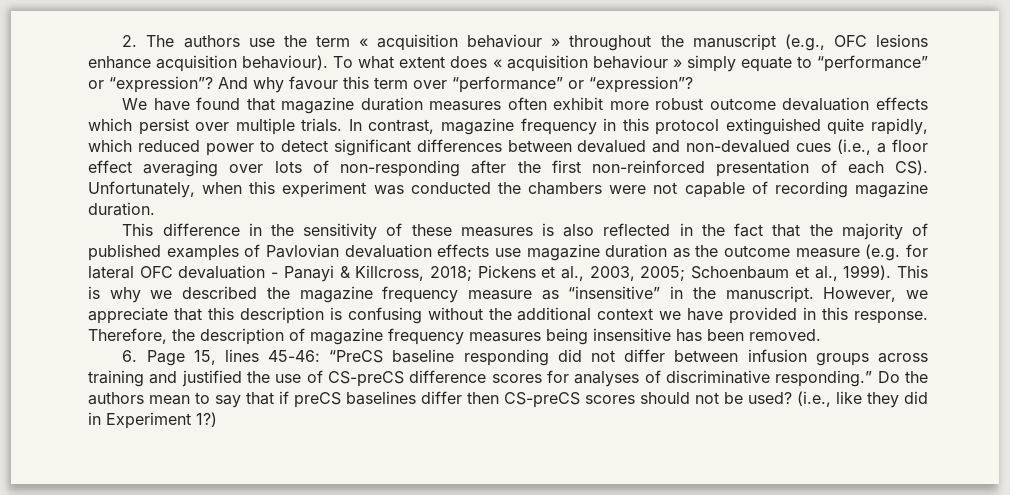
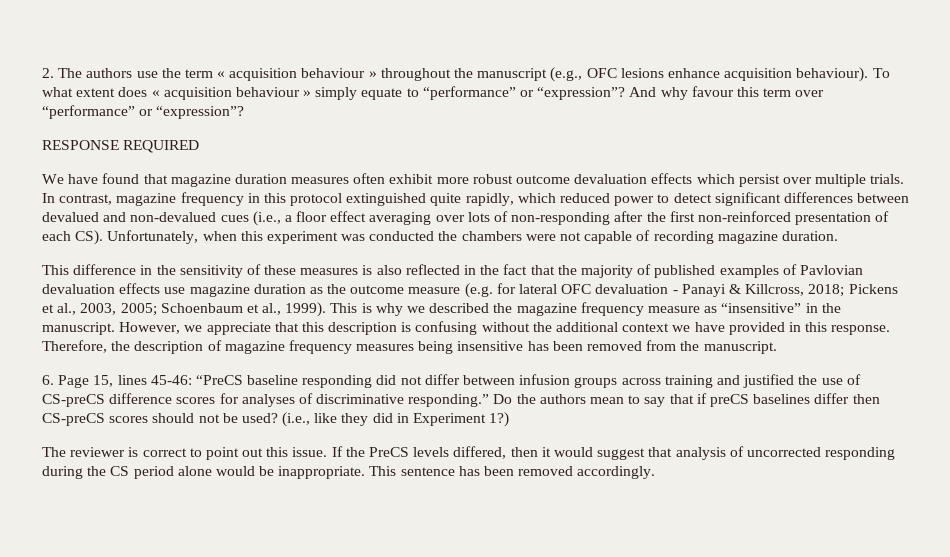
(693, 84) none -> [42,140,200,153] // RESPONSE REQUIRED
[749,329,821,341] removed. -> [587,340,777,354] removed from the manuscript.
(217, 419) none -> [42,446,896,460] [42,466,656,479] // The reviewer is correct to point out this issue. If the PreCS levels differed, then it would suggest that analysis of uncorrected responding during the CS period alone would be inappropriate. This sentence has been removed accordingly.

